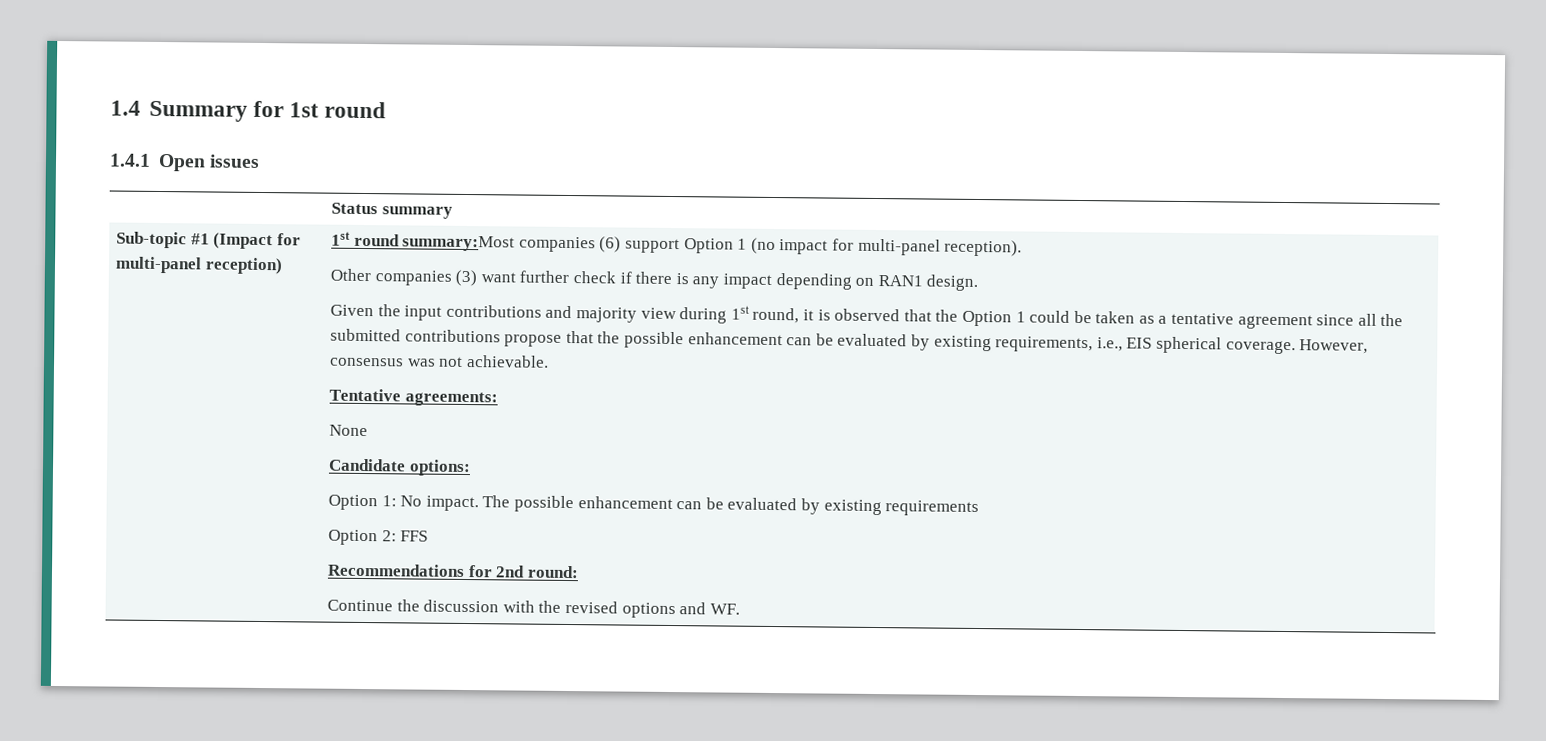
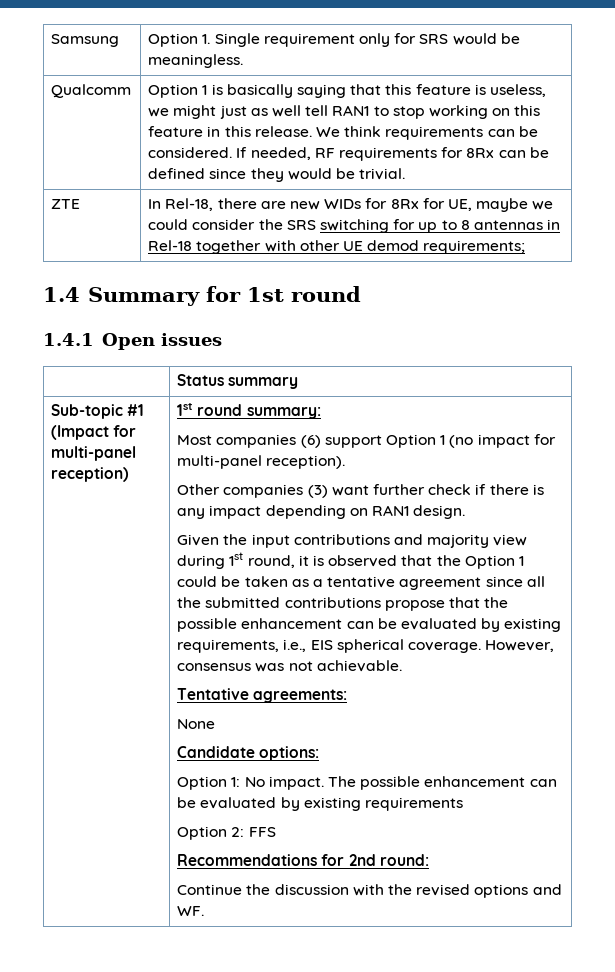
(110, 108) none -> [51,34,120,47] [148,33,520,47] [148,54,244,68] [51,84,132,98] [148,84,546,98] [148,105,541,119] [148,126,538,140] [148,147,549,161] [148,168,406,182] [51,199,81,209] [148,198,554,212] [148,219,561,233] [148,240,526,254] Samsung | Option 1. Single requirement only for SRS would be meaningless. // Qualcomm | Option 1 is basically saying that this feature is useless, we might just as well tell RAN1 to stop working on this feature in this release. We think requirements can be considered. If needed, RF requirements for 8Rx can be defined since they would be trivial. // ZTE | In Rel-18, there are new WIDs for 8Rx for UE, maybe we could consider the SRS switching for up to 8 antennas in Rel-18 together with other UE demod requirements; //
[402,235,516,252] summary:Most -> [246,407,321,419] [177,435,213,445] summary: // Most

